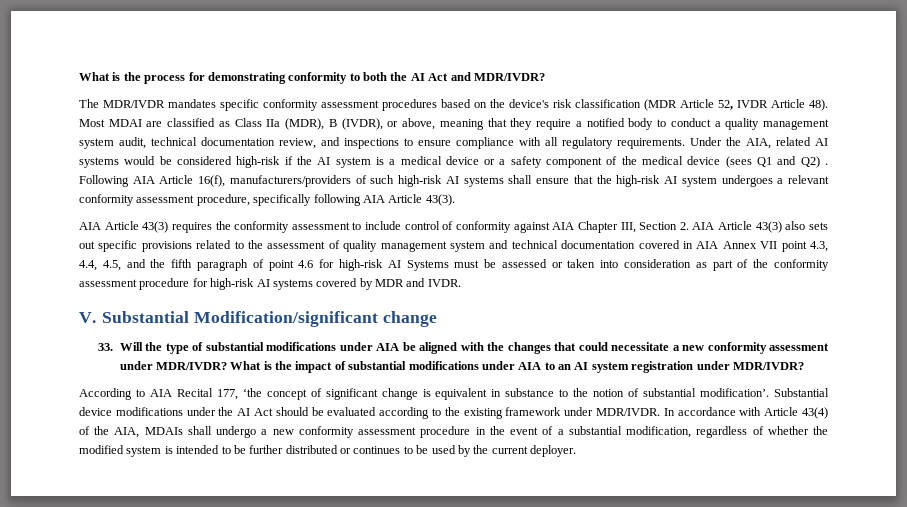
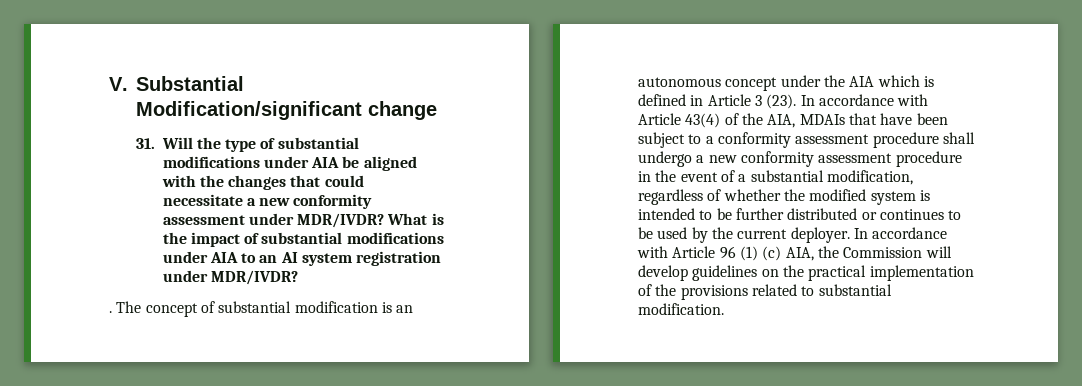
[79,72,545,84] [79,99,828,111] [79,118,830,130] [79,137,828,149] [79,156,829,168] [79,175,829,187] [79,194,455,206] [79,221,828,233] [79,240,828,252] [79,259,829,271] [79,278,461,290] What is the process for demonstrating conformity to both the AI Act and MDR/IVDR? // The MDR/IVDR mandates specific conformity assessment procedures based on the device's risk classification (MDR Article 52, IVDR Article 48). Most MDAI are classified as Class IIa (MDR), B (IVDR), or above, meaning that they require a notified body to conduct a quality management system audit, technical documentation review, and inspections to ensure compliance with all regulatory requirements. Under the AIA, related AI systems would be considered high-risk if the AI system is a medical device or a safety component of the medical device (sees Q1 and Q2) . Following AIA Article 16(f), manufacturers/providers of such high-risk AI systems shall ensure that the high-risk AI system undergoes a relevant conformity assessment procedure, specifically following AIA Article 43(3). // AIA Article 43(3) requires the conformity assessment to include control of conformity against AIA Chapter III, Section 2. AIA Article 43(3) also sets out specific provisions related to the assessment of quality management system and technical documentation covered in AIA Annex VII point 4.3, 4.4, 4.5, and the fifth paragraph of point 4.6 for high-risk AI Systems must be assessed or taken into consideration as part of the conformity assessment procedure for high-risk AI systems covered by MDR and IVDR. // -> (109, 84) none
[98,343,114,351] 33. -> [135,138,155,149] 31.
[79,388,830,400] [79,407,661,419] According to AIA Recital 177, ‘the concept of significant change is equivalent in substance to the notion of substantial modification’. Substantial device modifications under the AI Act should be evaluated according to the existing framework under MDR/IVDR. -> [109,301,414,317] [638,75,934,91] [638,94,797,109] . The concept of substantial modification is an autonomous concept under the AIA which is defined in Article 3 (23).
(183, 431) none -> [848,113,948,125] [638,132,939,148] that have been subject to a conformity assessment procedure
(576, 451) none -> [853,227,948,239] [637,246,952,261] [638,265,974,281] [638,284,892,300] [638,303,724,315] In accordance with Article 96 (1) (c) AIA, the Commission will develop guidelines on the practical implementation of the provisions related to substantial modification.

